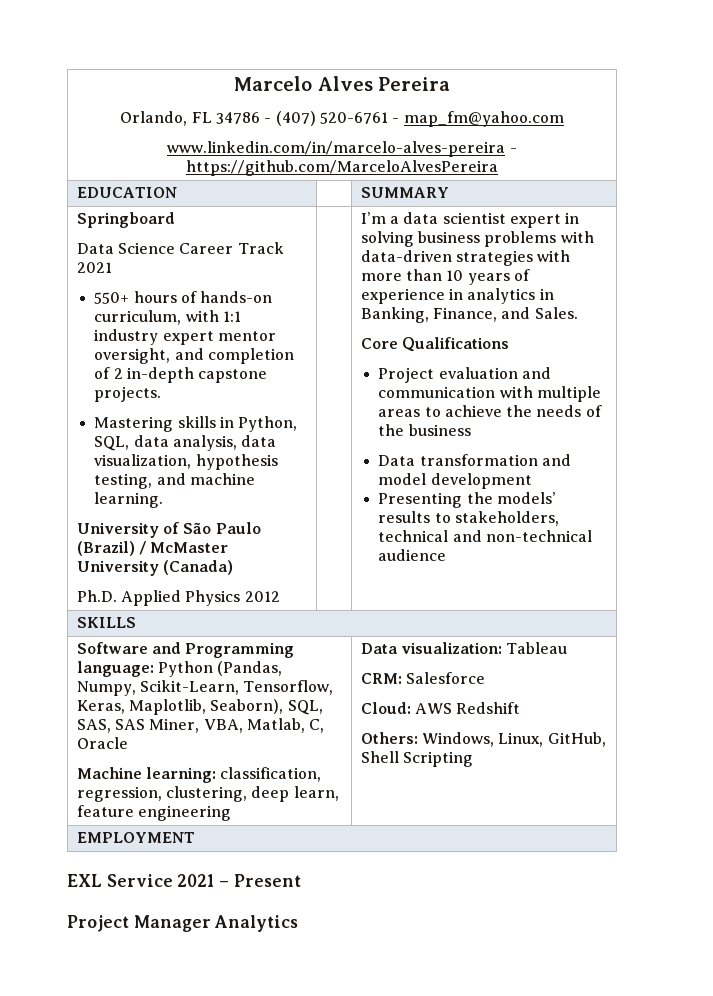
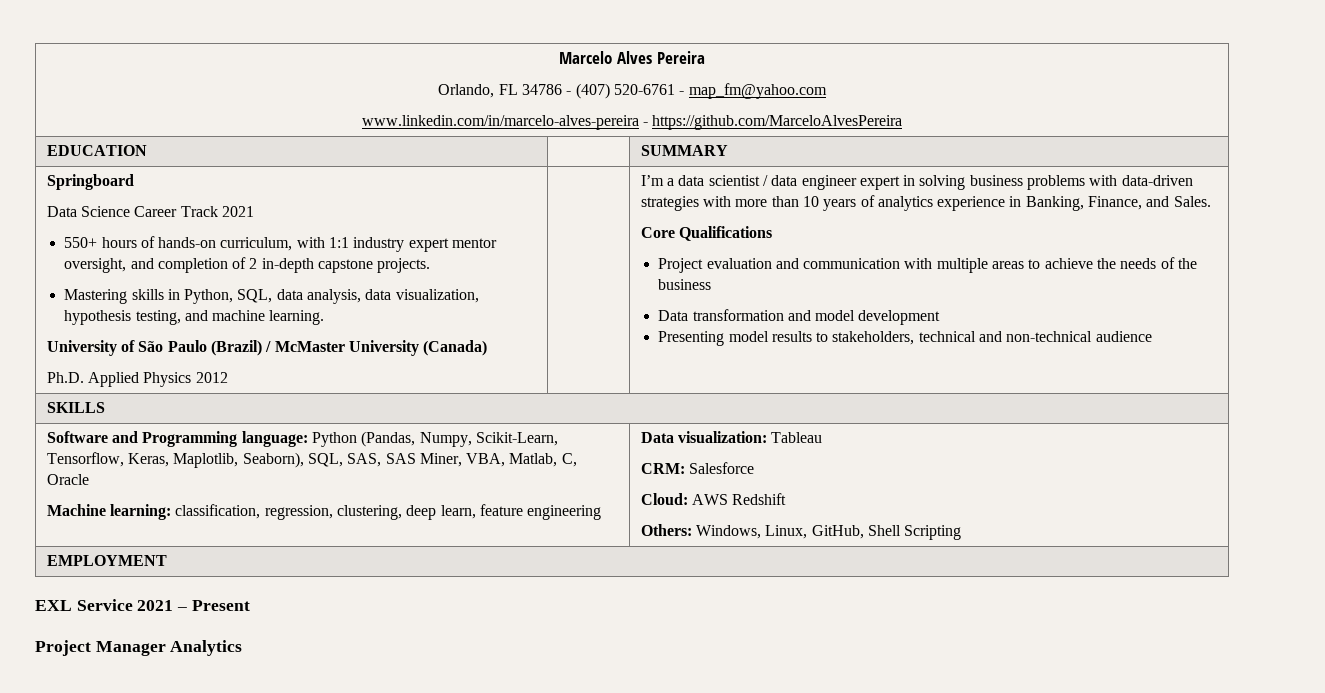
(506, 218) none -> [762,175,857,190] / data engineer
(530, 275) none -> [877,196,933,211] analytics
[467,288,554,304] analytics in -> (1022, 201) none
[466,492,556,504] the models’ -> [728,331,769,342] model

